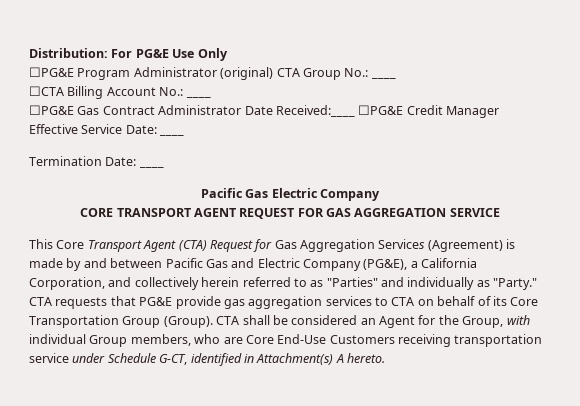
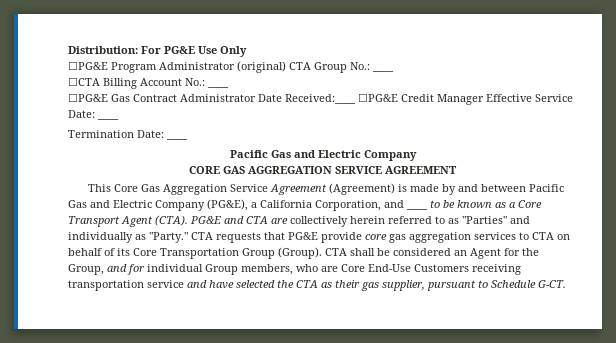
(269, 193) none -> [293,150,315,158] and
[116,208,324,219] TRANSPORT AGENT REQUEST FOR -> (220, 170) none
(500, 212) none -> [385,166,457,174] AGREEMENT
[87,239,426,252] Transport Agent (CTA) Request for Gas Aggregation Services -> [141,184,328,195] Gas Aggregation Service Agreement
(132, 282) none -> [406,208,428,210] [430,200,542,208] [68,215,288,227] ____ to be known as a Core Transport Agent (CTA). PG&E and CTA are
(221, 302) none -> [365,234,387,240] core
[506,315,530,325] with -> [107,264,145,275] and for
[72,353,385,366] under Schedule G-CT, identified in Attachment(s) A hereto. -> [187,280,566,291] and have selected the CTA as their gas supplier, pursuant to Schedule G-CT.

